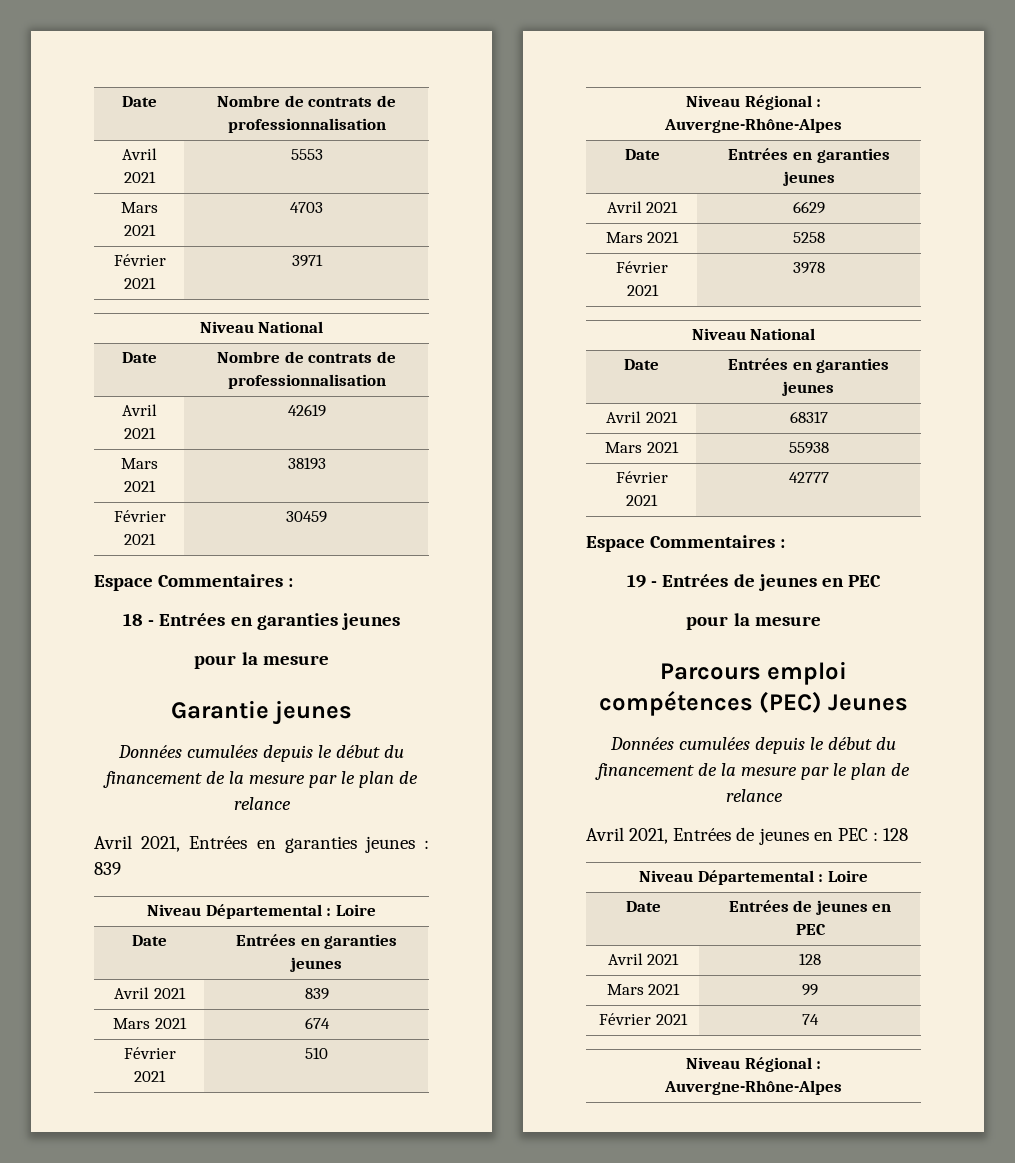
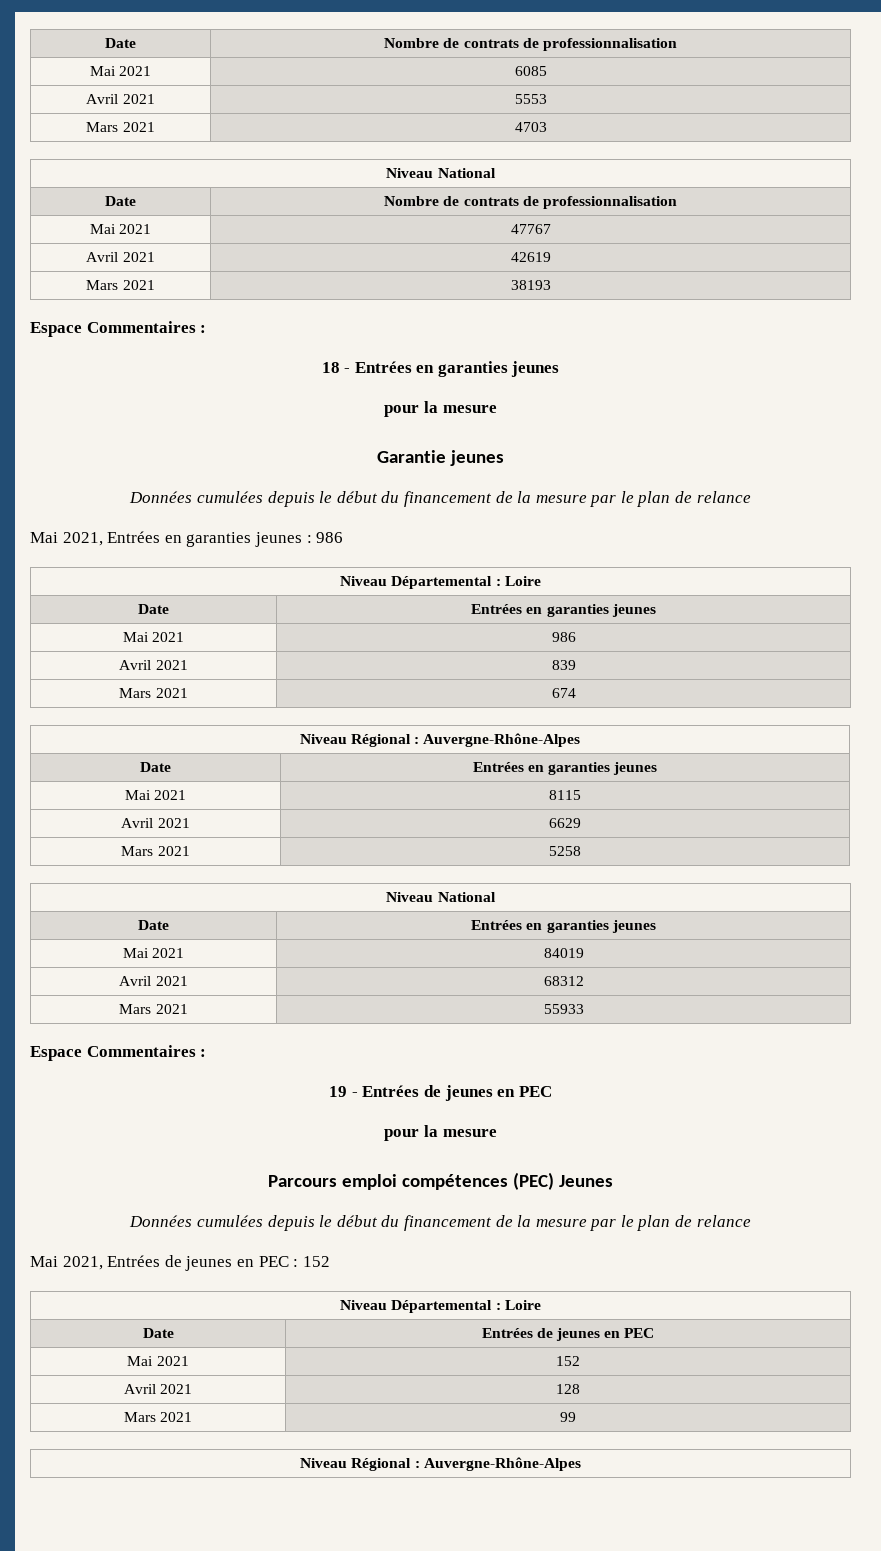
[122,96,157,107] [217,95,396,107] [227,118,386,133] Date | Nombre de contrats de professionnalisation -> [105,38,136,48] [384,38,677,51] [89,66,152,76] [514,66,547,76] Date | Nombre de contrats de professionnalisation // Mai 2021 | 6085
[113,254,166,266] [124,277,156,289] [291,254,323,267] // Février 2021 | 3971 -> (547, 127) none
(386, 381) none -> [89,224,152,234] [510,224,551,234] // Mai 2021 | 47767
[113,510,166,522] [124,533,156,545] [286,511,327,523] // Février 2021 | 30459 -> (551, 285) none
[94,835,132,849] Avril -> [30,532,58,543] Mai
[94,862,121,875] 839 -> [316,532,344,543] 986
(342, 964) none -> [122,632,185,642] [551,632,576,642] // Mai 2021 | 986
[123,1047,176,1059] [134,1070,166,1082] [305,1047,328,1059] // Février 2021 | 510 -> (576, 693) none
(835, 178) none -> [124,790,187,800] [549,790,581,800] // Mai 2021 | 8115
[616,261,668,273] [626,284,659,296] [793,262,825,274] // Février 2021 | 3978 -> (581, 851) none
[606,411,678,423] [789,411,828,423] [605,441,679,453] [788,442,829,454] [615,471,668,483] [626,494,658,506] [788,472,829,483] // Avril 2021 | 68317 // Mars 2021 | 55938 // Février 2021 | 42777 -> [122,948,185,958] [543,948,584,958] [119,976,188,986] [543,976,584,986] [119,1004,188,1014] [543,1004,584,1014] // Mai 2021 | 84019 // Avril 2021 | 68312 // Mars 2021 | 55933
[586,827,624,841] Avril -> [30,1256,58,1267] Mai
[883,828,909,841] 128 -> [302,1256,330,1267] 152
(826, 929) none -> [127,1356,189,1366] [556,1356,581,1366] // Mai 2021 | 152
[599,1013,688,1025] [802,1014,819,1025] // Février 2021 | 74 -> (577, 1417) none

